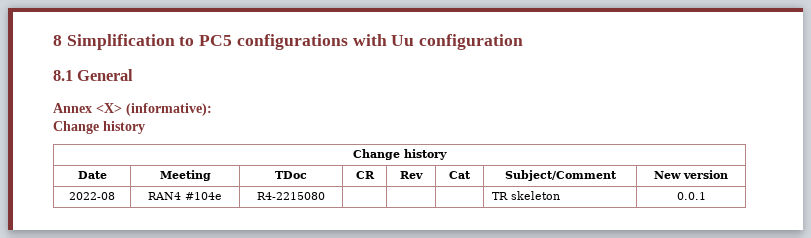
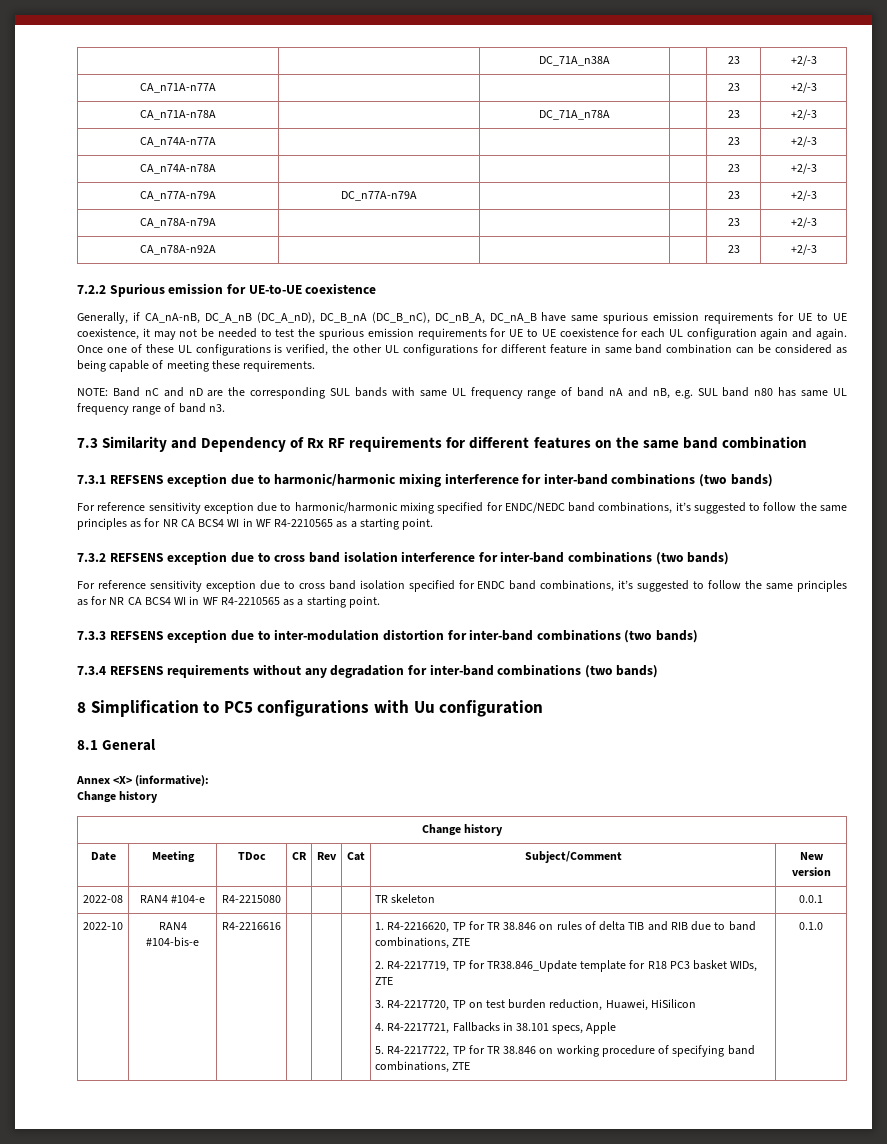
(53, 40) none -> [539,56,610,66] [727,56,740,64] [790,55,817,66] [140,83,216,93] [727,83,740,91] [790,82,817,93] [140,110,216,120] [539,110,610,120] [727,110,740,118] [790,109,817,120] [140,137,216,147] [727,137,740,145] [790,136,817,147] [140,164,216,174] [727,164,740,172] [790,163,817,174] [140,191,216,201] [341,191,417,201] [727,191,740,199] [790,190,817,201] [140,218,216,228] [727,218,740,226] [790,217,817,228] [140,245,216,255] [727,245,740,253] [790,244,817,255] [77,283,377,297] [77,312,848,324] [77,328,847,340] [77,344,847,356] [77,360,316,372] [77,387,847,399] [77,403,225,415] [77,436,807,452] [77,473,773,487] [77,502,848,514] [77,518,434,530] [77,551,730,565] [77,580,848,592] [77,596,380,608] [77,629,699,643] [77,664,659,678] | | DC_71A_n38A | | 23 | +2/-3 // CA_n71A-n77A | | | | 23 | +2/-3 // CA_n71A-n78A | | DC_71A_n78A | | 23 | +2/-3 // CA_n74A-n77A | | | | 23 | +2/-3 // CA_n74A-n78A | | | | 23 | +2/-3 // CA_n77A-n79A | DC_n77A-n79A | | | 23 | +2/-3 // CA_n78A-n79A | | | | 23 | +2/-3 // CA_n78A-n92A | | | | 23 | +2/-3 // 7.2.2 Spurious emission for UE-to-UE coexistence // Generally, if CA_nA-nB, DC_A_nB (DC_A_nD), DC_B_nA (DC_B_nC), DC_nB_A, DC_nA_B have same spurious emission requirements for UE to UE coexistence, it may not be needed to test the spurious emission requirements for UE to UE coexistence for each UL configuration again and again. Once one of these UL configurations is verified, the other UL configurations for different feature in same band combination can be considered as being capable of meeting these requirements. // NOTE: Band nC and nD are the corresponding SUL bands with same UL frequency range of band nA and nB, e.g. SUL band n80 has same UL frequency range of band n3. // 7.3 Similarity and Dependency of Rx RF requirements for different features on the same band combination // 7.3.1 REFSENS exception due to harmonic/harmonic mixing interference for inter-band combinations (two bands) // For reference sensitivity exception due to harmonic/harmonic mixing specified for ENDC/NEDC band combinations, it’s suggested to follow the same principles as for NR CA BCS4 WI in WF R4-2210565 as a starting point. // 7.3.2 REFSENS exception due to cross band isolation interference for inter-band combinations (two bands) // For reference sensitivity exception due to cross band isolation specified for ENDC band combinations, it’s suggested to follow the same principles as for NR CA BCS4 WI in WF R4-2210565 as a starting point. // 7.3.3 REFSENS exception due to inter-modulation distortion for inter-band combinations (two bands) // 7.3.4 REFSENS requirements without any degradation for inter-band combinations (two bands) //
[185,192,222,200] #104e -> [171,895,206,903] #104-e
(706, 196) none -> [83,922,123,930] [158,922,187,930] [146,937,199,947] [222,922,281,930] [375,921,756,933] [375,937,471,949] [375,960,758,972] [375,977,394,985] [375,999,696,1011] [375,1022,617,1034] [375,1045,755,1057] [375,1061,471,1073] [799,922,823,930] // 2022-10 | RAN4 #104-bis-e | R4-2216616 | | | | 1. R4-2216620, TP for TR 38.846 on rules of delta TIB and RIB due to band combinations, ZTE // 2. R4-2217719, TP for TR38.846_Update template for R18 PC3 basket WIDs, ZTE // 3. R4-2217720, TP on test burden reduction, Huawei, HiSilicon // 4. R4-2217721, Fallbacks in 38.101 specs, Apple // 5. R4-2217722, TP for TR 38.846 on working procedure of specifying band combinations, ZTE | 0.1.0

